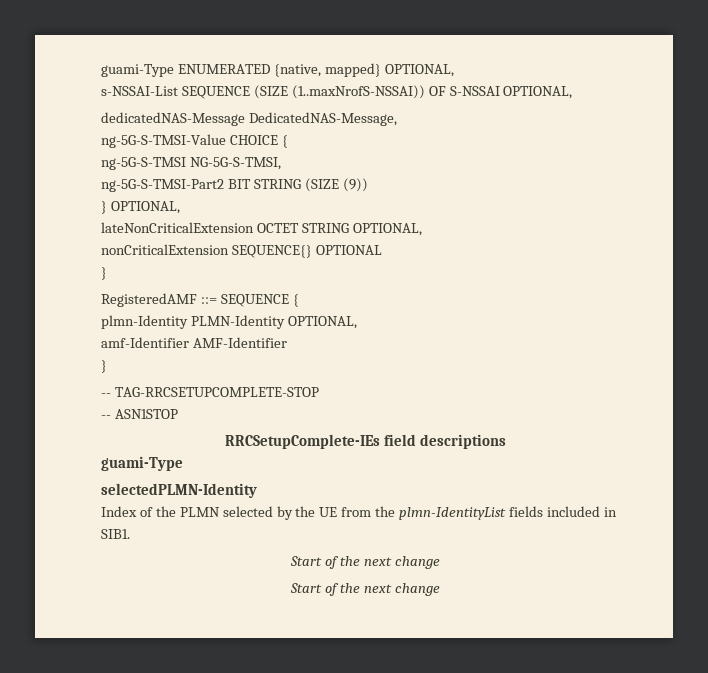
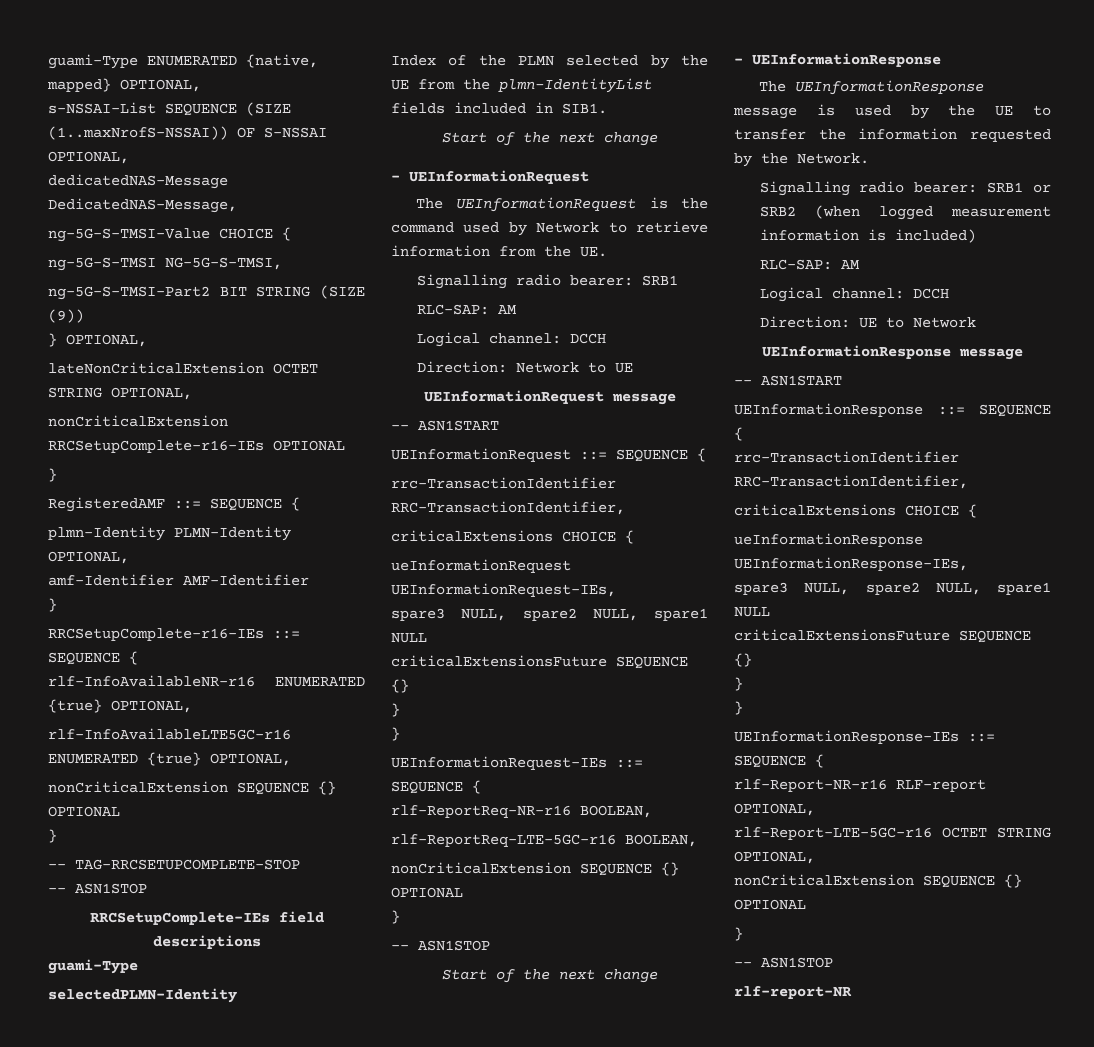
[231,245,312,258] SEQUENCE{} -> [48,440,264,453] RRCSetupComplete-r16-IEs
(107, 366) none -> [48,628,300,641] [48,651,138,665] [48,675,365,687] [48,699,192,713] [48,728,291,740] [48,752,291,766] [48,781,336,795] [48,806,120,817] [48,829,57,843] // RRCSetupComplete-r16-IEs ::= SEQUENCE { // rlf-InfoAvailableNR-r16 ENUMERATED {true} OPTIONAL, // rlf-InfoAvailableLTE5GC-r16 ENUMERATED {true} OPTIONAL, // nonCriticalExtension SEQUENCE {} OPTIONAL // }
[290,583,440,596] // Start of the next change -> [391,170,589,184] [415,197,708,212] [391,221,708,236] [391,245,607,257] [416,274,678,289] [416,304,517,315] [416,332,606,347] [416,361,633,373] [423,390,676,405] [391,420,499,431] [391,448,706,462] [391,477,616,489] [391,501,625,515] [391,530,634,544] [391,559,571,573] [391,583,616,597] [391,608,708,621] [391,633,427,643] [391,655,688,669] [391,679,409,693] [391,703,400,717] [391,727,400,741] [391,756,643,770] [391,780,481,794] [391,805,652,818] [391,834,697,847] [391,862,679,876] [391,887,463,898] [391,910,400,924] [391,940,490,951] [441,969,658,983] [734,53,941,67] [758,80,984,95] [733,104,1051,119] [734,128,1051,142] [734,153,869,167] [759,181,1051,196] [759,205,1051,220] [759,229,976,243] [759,259,860,270] [759,287,949,302] [759,316,976,328] [762,345,1023,360] [734,375,842,386] [734,403,1051,417] [734,427,743,441] [734,451,959,463] [734,475,968,489] [734,504,977,518] [734,533,923,547] [734,557,968,571] [734,582,1051,595] [734,607,770,617] [734,629,1031,643] [734,653,752,667] [734,677,743,691] [734,701,743,715] [734,730,995,744] [734,754,824,768] [734,779,986,792] [734,803,815,816] [734,827,1051,840] [734,851,815,864] [734,874,1022,888] [734,899,806,910] [734,927,743,941] [734,957,833,968] [734,986,852,999] // – UEInformationRequest // The UEInformationRequest is the command used by Network to retrieve information from the UE. // Signalling radio bearer: SRB1 // RLC-SAP: AM // Logical channel: DCCH // Direction: Network to UE // UEInformationRequest message // -- ASN1START // UEInformationRequest ::= SEQUENCE { // rrc-TransactionIdentifier RRC-TransactionIdentifier, // criticalExtensions CHOICE { // ueInformationRequest UEInformationRequest-IEs, // spare3 NULL, spare2 NULL, spare1 NULL // criticalExtensionsFuture SEQUENCE {} // } // } // UEInformationRequest-IEs ::= SEQUENCE { // rlf-ReportReq-NR-r16 BOOLEAN, // rlf-ReportReq-LTE-5GC-r16 BOOLEAN, // nonCriticalExtension SEQUENCE {} OPTIONAL // } // -- ASN1STOP // Start of the next change // – UEInformationResponse // The UEInformationResponse message is used by the UE to transfer the information requested by the Network. // Signalling radio bearer: SRB1 or SRB2 (when logged measurement information is included) // RLC-SAP: AM // Logical channel: DCCH // Direction: UE to Network // UEInformationResponse message // -- ASN1START // UEInformationResponse ::= SEQUENCE { // rrc-TransactionIdentifier RRC-TransactionIdentifier, // criticalExtensions CHOICE { // ueInformationResponse UEInformationResponse-IEs, // spare3 NULL, spare2 NULL, spare1 NULL // criticalExtensionsFuture SEQUENCE {} // } // } // UEInformationResponse-IEs ::= SEQUENCE { // rlf-Report-NR-r16 RLF-report OPTIONAL, // rlf-Report-LTE-5GC-r16 OCTET STRING OPTIONAL, // nonCriticalExtension SEQUENCE {} OPTIONAL // } // -- ASN1STOP // rlf-report-NR

